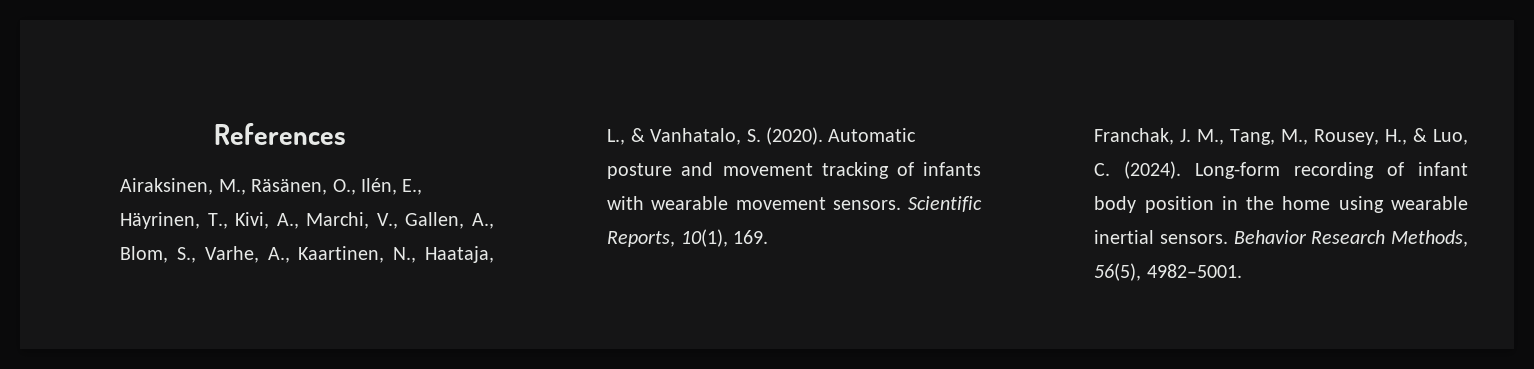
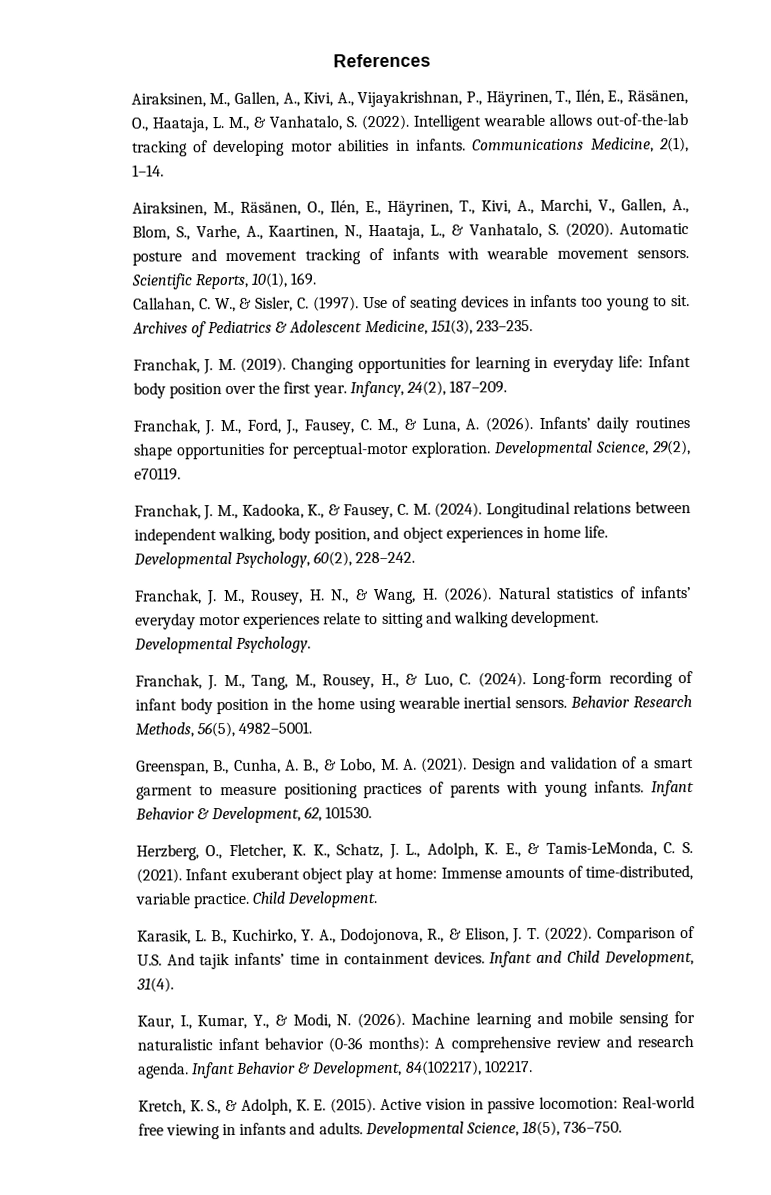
(346, 134) none -> [130,89,688,108] [130,113,688,133] [131,137,689,157] [131,164,164,177] // Airaksinen, M., Gallen, A., Kivi, A., Vijayakrishnan, P., Häyrinen, T., Ilén, E., Räsänen, O., Haataja, L. M., & Vanhatalo, S. (2022). Intelligent wearable allows out-of-the-lab tracking of developing motor abilities in infants. Communications Medicine, 2(1), 1–14.
(769, 237) none -> [132,294,690,313] [131,319,534,338] [132,355,691,375] [132,380,508,399] [132,416,690,436] [133,440,691,460] [133,467,181,481] [133,501,691,521] [133,525,609,545] [132,551,416,569] [133,586,692,606] [134,610,600,630] [133,636,311,654] // Callahan, C. W., & Sisler, C. (1997). Use of seating devices in infants too young to sit. Archives of Pediatrics & Adolescent Medicine, 151(3), 233–235. // Franchak, J. M. (2019). Changing opportunities for learning in everyday life: Infant body position over the first year. Infancy, 24(2), 187–209. // Franchak, J. M., Ford, J., Fausey, C. M., & Luna, A. (2026). Infants’ daily routines shape opportunities for perceptual-motor exploration. Developmental Science, 29(2), e70119. // Franchak, J. M., Kadooka, K., & Fausey, C. M. (2024). Longitudinal relations between independent walking, body position, and object experiences in home life. Developmental Psychology, 60(2), 228–242. // Franchak, J. M., Rousey, H. N., & Wang, H. (2026). Natural statistics of infants’ everyday motor experiences relate to sitting and walking development. Developmental Psychology.
(1242, 271) none -> [135,756,695,776] [135,780,694,800] [134,806,373,824] [135,841,693,861] [135,865,693,884] [134,891,378,909] [136,926,695,945] [136,950,694,970] [135,977,174,993] [136,1011,695,1030] [136,1035,694,1053] [136,1060,533,1079] [137,1096,695,1115] [137,1120,623,1140] // Greenspan, B., Cunha, A. B., & Lobo, M. A. (2021). Design and validation of a smart garment to measure positioning practices of parents with young infants. Infant Behavior & Development, 62, 101530. // Herzberg, O., Fletcher, K. K., Schatz, J. L., Adolph, K. E., & Tamis-LeMonda, C. S. (2021). Infant exuberant object play at home: Immense amounts of time-distributed, variable practice. Child Development. // Karasik, L. B., Kuchirko, Y. A., Dodojonova, R., & Elison, J. T. (2022). Comparison of U.S. And tajik infants’ time in containment devices. Infant and Child Development, 31(4). // Kaur, I., Kumar, Y., & Modi, N. (2026). Machine learning and mobile sensing for naturalistic infant behavior (0-36 months): A comprehensive review and research agenda. Infant Behavior & Development, 84(102217), 102217. // Kretch, K. S., & Adolph, K. E. (2015). Active vision in passive locomotion: Real-world free viewing in infants and adults. Developmental Science, 18(5), 736–750.

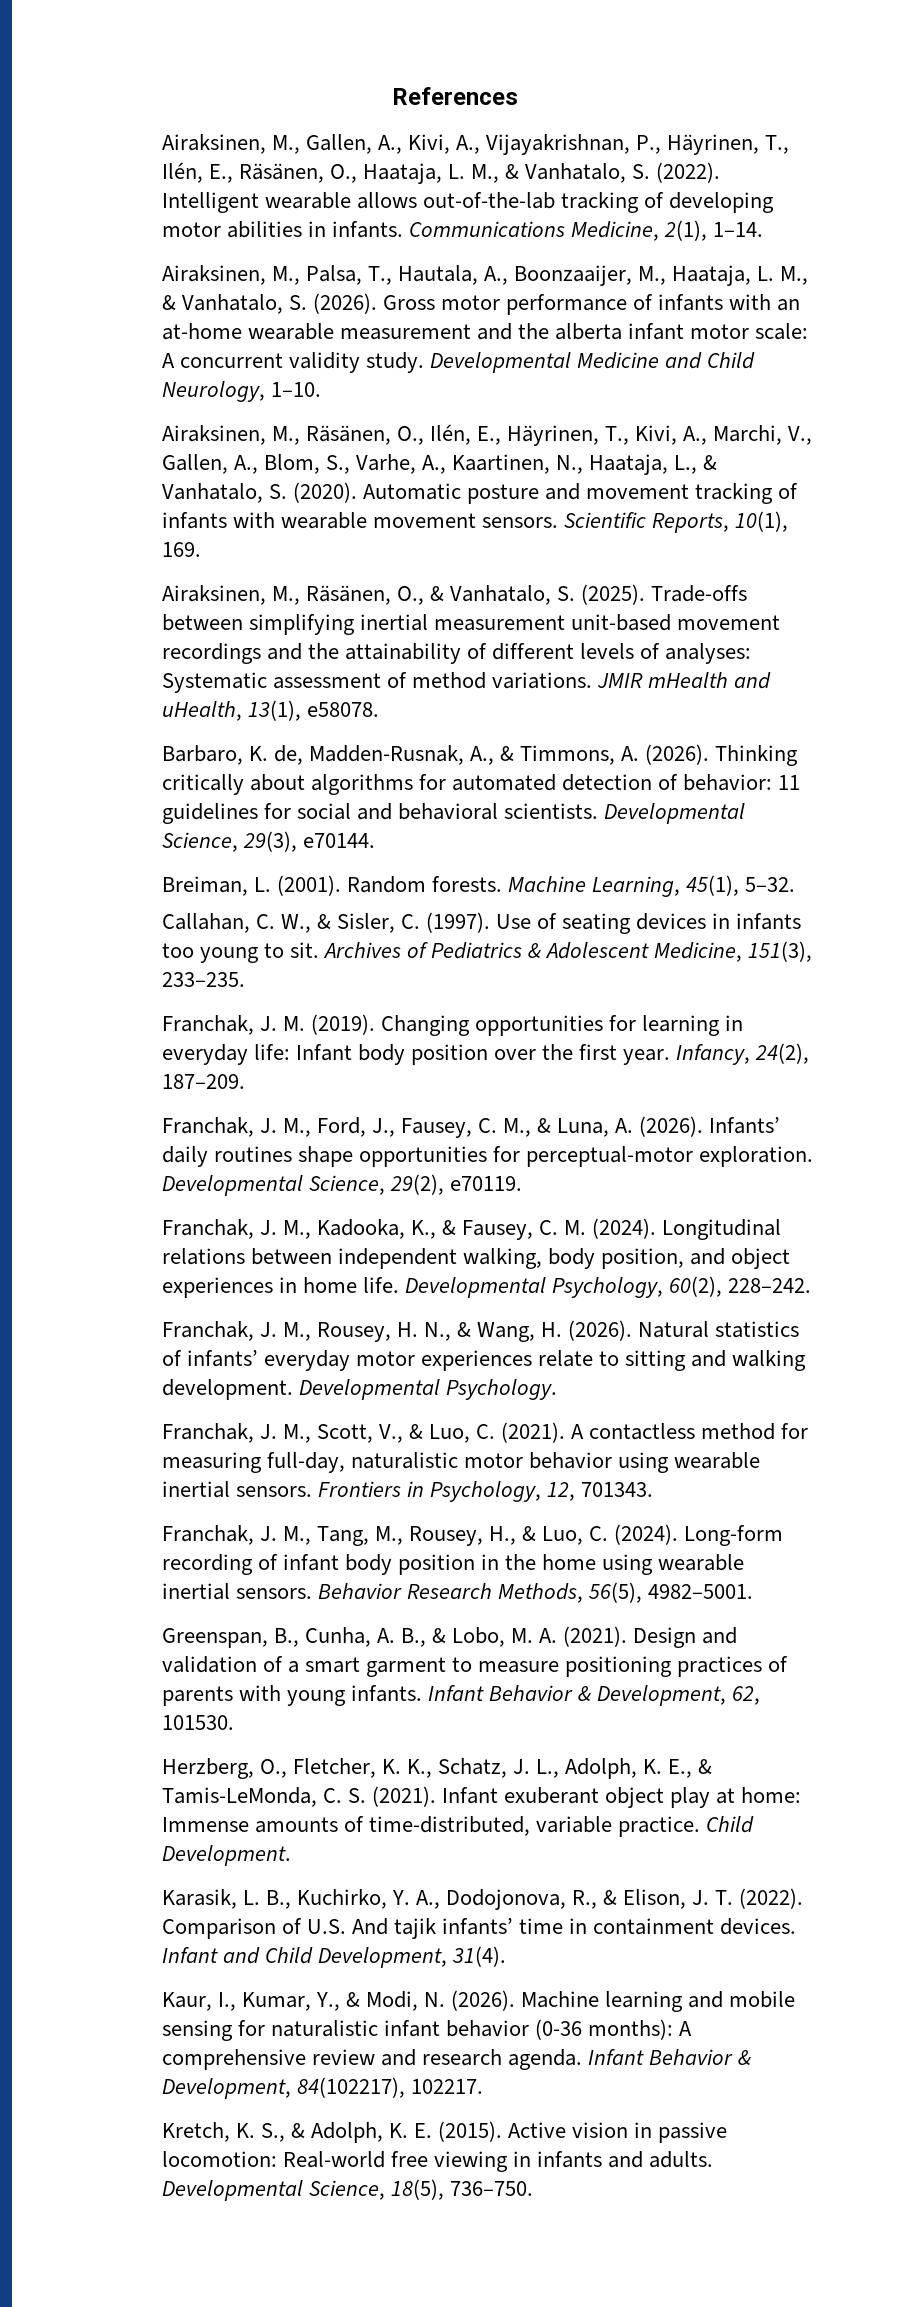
(164, 170) none -> [161,265,809,286] [161,293,801,315] [161,323,809,340] [161,352,756,373] [161,381,321,402] // Airaksinen, M., Palsa, T., Hautala, A., Boonzaaijer, M., Haataja, L. M., & Vanhatalo, S. (2026). Gross motor performance of infants with an at-home wearable measurement and the alberta infant motor scale: A concurrent validity study. Developmental Medicine and Child Neurology, 1–10.
(317, 279) none -> [161,584,748,605] [161,614,780,635] [161,643,752,664] [161,672,772,693] [161,700,379,721] [161,744,799,766] [161,774,801,795] [161,803,746,824] [161,831,375,852] [161,875,796,897] // Airaksinen, M., Räsänen, O., & Vanhatalo, S. (2025). Trade-offs between simplifying inertial measurement unit-based movement recordings and the attainability of different levels of analyses: Systematic assessment of method variations. JMIR mHealth and uHealth, 13(1), e58078. // Barbaro, K. de, Madden-Rusnak, A., & Timmons, A. (2026). Thinking critically about algorithms for automated detection of behavior: 11 guidelines for social and behavioral scientists. Developmental Science, 29(3), e70144. // Breiman, L. (2001). Random forests. Machine Learning, 45(1), 5–32.
(311, 644) none -> [161,1422,809,1443] [161,1452,761,1473] [161,1481,654,1502] // Franchak, J. M., Scott, V., & Luo, C. (2021). A contactless method for measuring full-day, naturalistic motor behavior using wearable inertial sensors. Frontiers in Psychology, 12, 701343.

